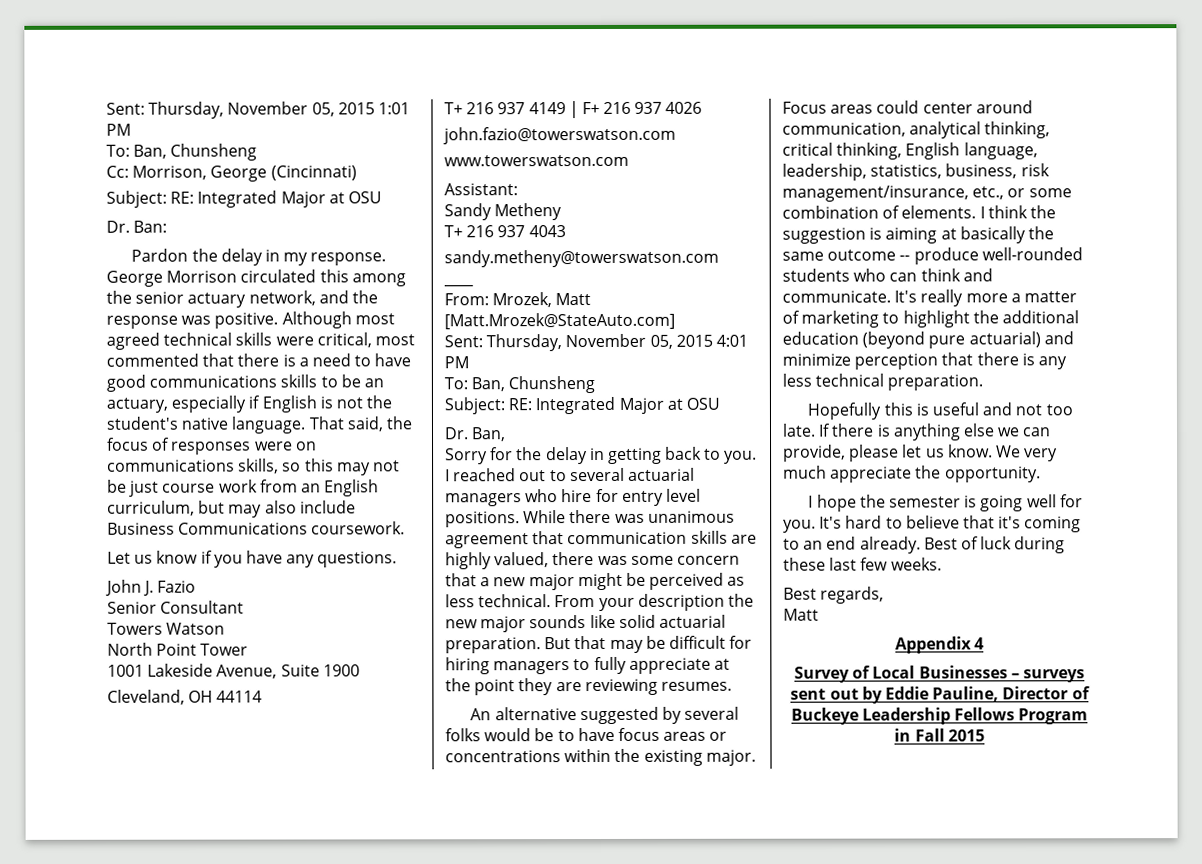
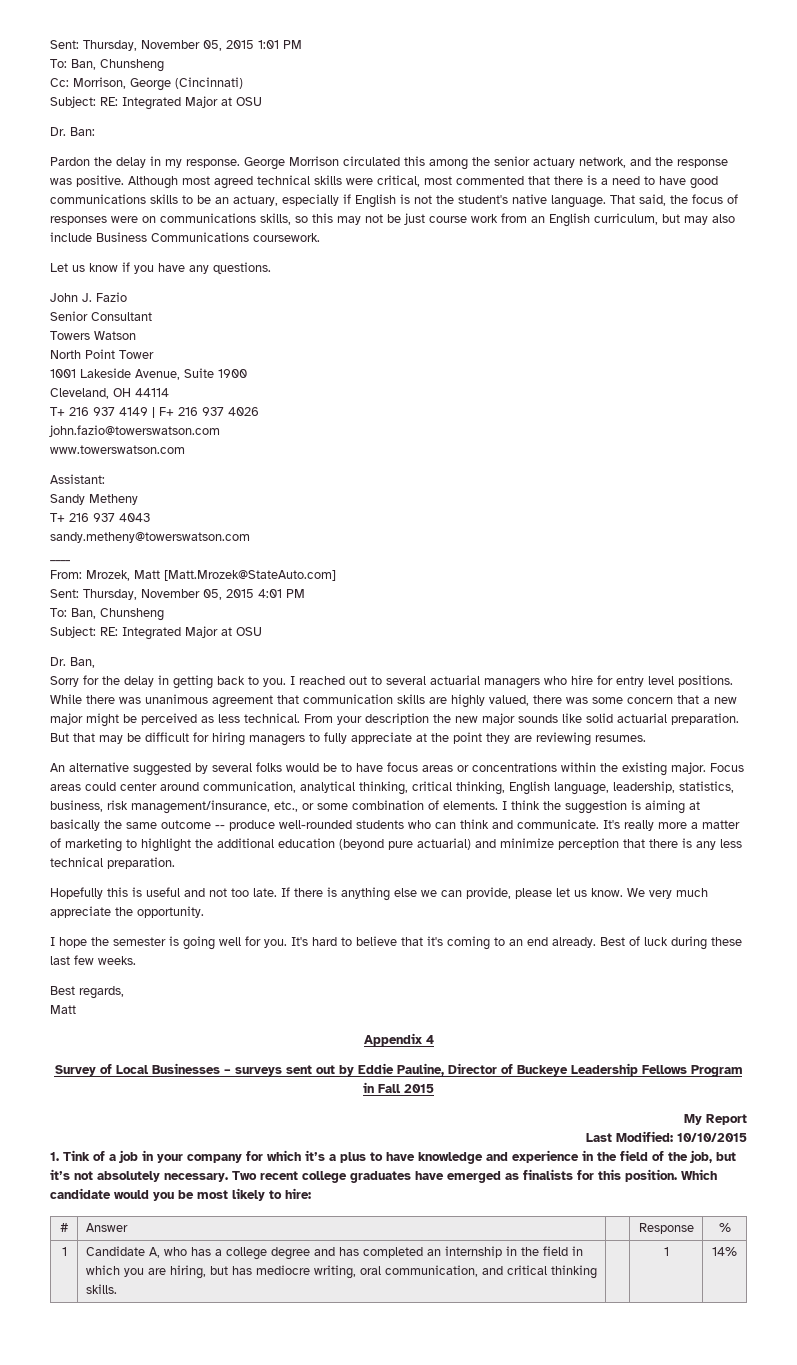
(985, 735) none -> [684,1114,747,1125] [586,1131,747,1142] [50,1150,736,1164] [50,1169,717,1183] [50,1188,311,1201] [59,1223,69,1232] [85,1223,128,1232] [638,1223,694,1234] [718,1223,731,1232] [61,1247,67,1256] [85,1246,583,1260] [85,1265,597,1279] [85,1284,117,1294] [663,1247,669,1256] [712,1247,737,1256] // My Report // Last Modified: 10/10/2015 // 1. Tink of a job in your company for which it’s a plus to have knowledge and experience in the field of the job, but it’s not absolutely necessary. Two recent college graduates have emerged as finalists for this position. Which candidate would you be most likely to hire: // # | Answer | | Response | % // 1 | Candidate A, who has a college degree and has completed an internship in the field in which you are hiring, but has mediocre writing, oral communication, and critical thinking skills. | | 1 | 14%

